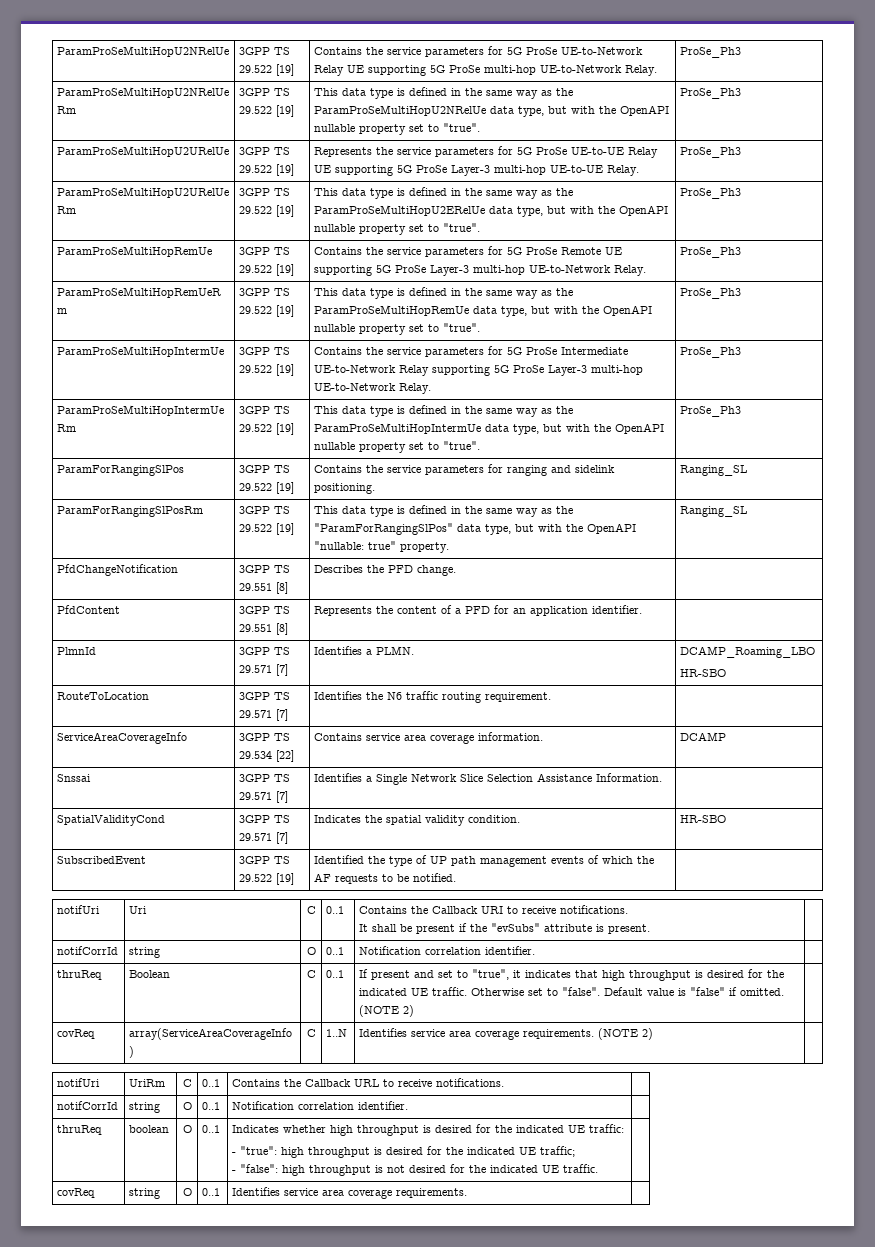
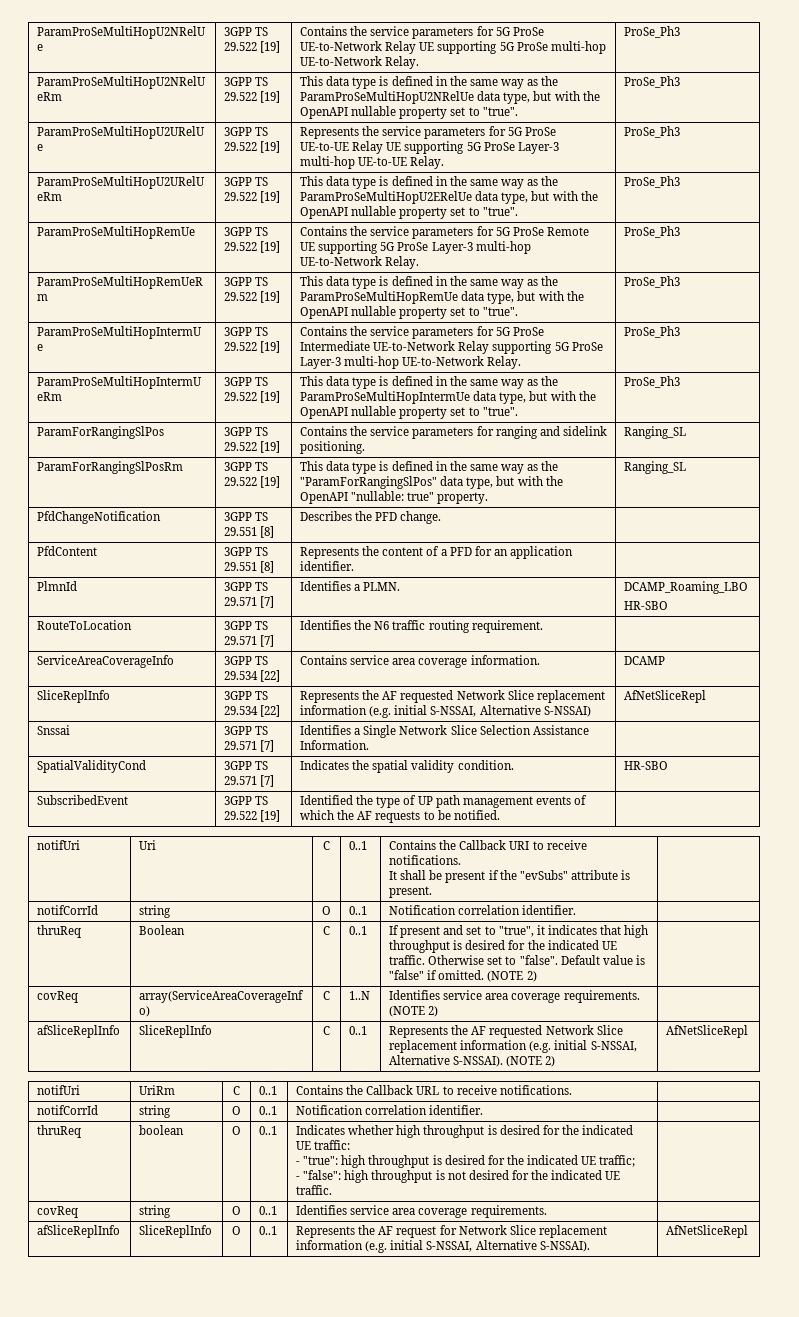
(727, 736) none -> [37,690,111,703] [224,691,269,700] [224,705,281,717] [300,690,605,703] [300,705,591,718] [624,690,707,703] // SliceReplInfo | 3GPP TS 29.534 [22] | Represents the AF requested Network Slice replacement information (e.g. initial S-NSSAI, Alternative S-NSSAI) | AfNetSliceRepl
(654, 1034) none -> [37,1025,121,1038] [139,1025,213,1038] [323,1026,330,1035] [349,1026,368,1035] [389,1025,623,1038] [389,1040,637,1053] [389,1055,556,1067] [666,1025,749,1038] // afSliceReplInfo | SliceReplInfo | C | 0..1 | Represents the AF requested Network Slice replacement information (e.g. initial S-NSSAI, Alternative S-NSSAI). (NOTE 2) | AfNetSliceRepl
(468, 1193) none -> [37,1225,121,1238] [139,1225,213,1238] [232,1226,241,1235] [259,1226,278,1235] [296,1225,607,1238] [296,1240,590,1253] [666,1225,749,1238] // afSliceReplInfo | SliceReplInfo | O | 0..1 | Represents the AF request for Network Slice replacement information (e.g. initial S-NSSAI, Alternative S-NSSAI). | AfNetSliceRepl

